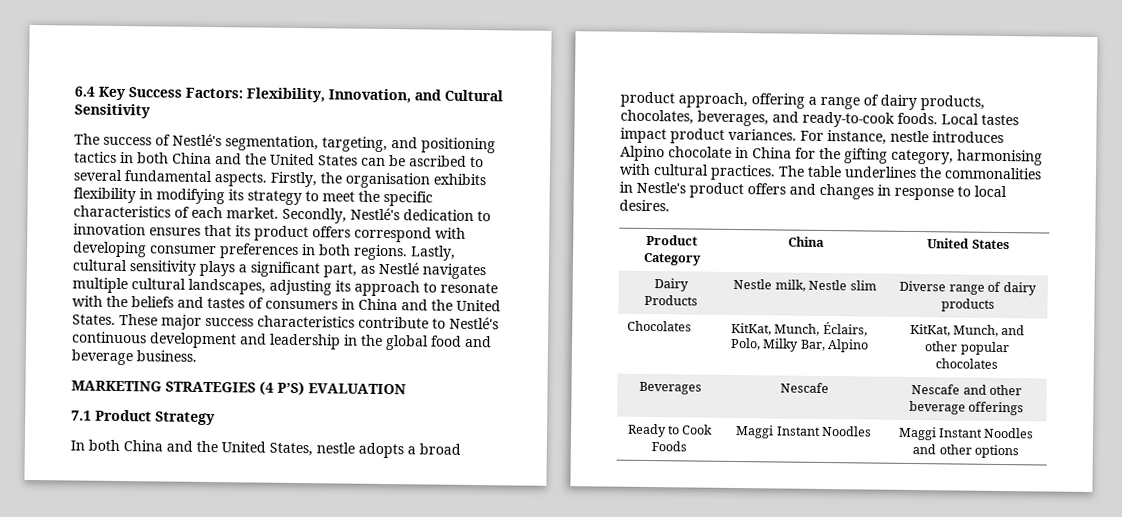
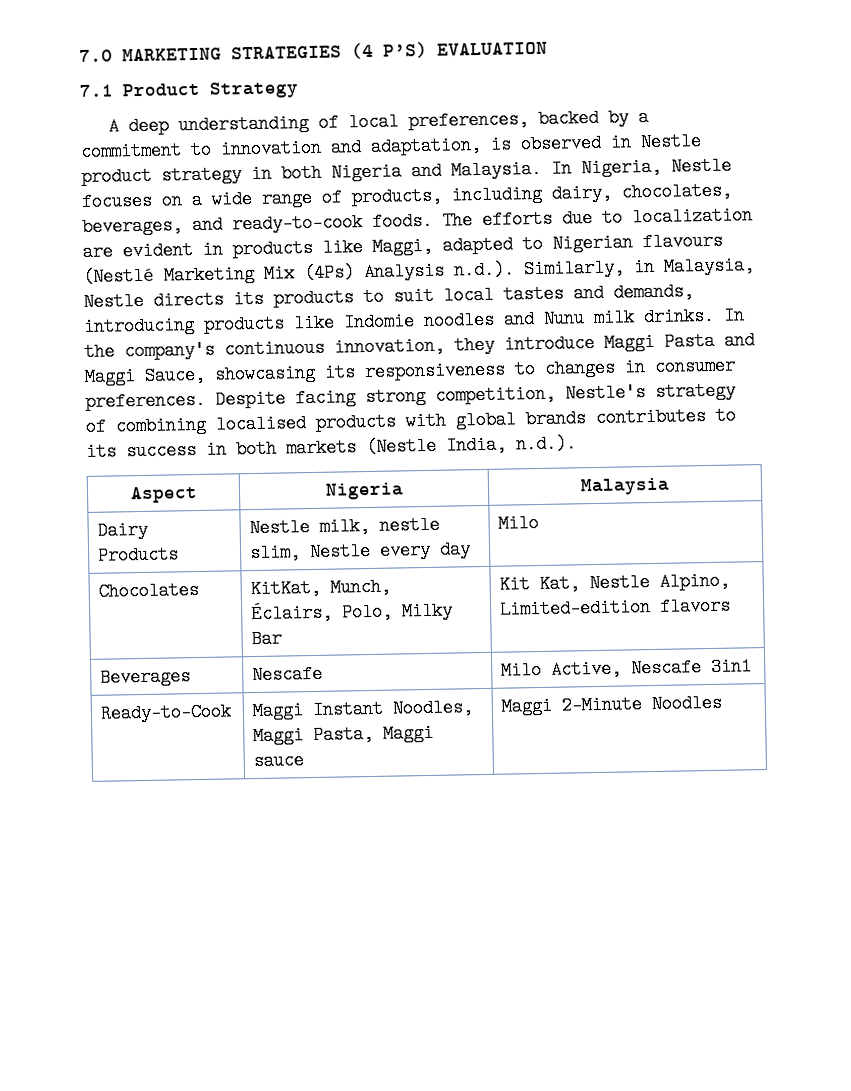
[74,86,503,104] [74,103,151,119] [74,133,496,154] [74,151,484,168] [73,169,486,189] [73,187,433,207] [73,205,491,224] [73,223,466,243] [72,241,456,261] [72,259,486,280] [72,277,498,297] [72,295,501,312] [72,313,499,330] [72,331,492,351] [71,349,197,366] 6.4 Key Success Factors: Flexibility, Innovation, and Cultural Sensitivity // The success of Nestlé's segmentation, targeting, and positioning tactics in both China and the United States can be ascribed to several fundamental aspects. Firstly, the organisation exhibits flexibility in modifying its strategy to meet the specific characteristics of each market. Secondly, Nestlé's dedication to innovation ensures that its product offers correspond with developing consumer preferences in both regions. Lastly, cultural sensitivity plays a significant part, as Nestlé navigates multiple cultural landscapes, adjusting its approach to resonate with the beliefs and tastes of consumers in China and the United States. These major success characteristics contribute to Nestlé's continuous development and leadership in the global food and beverage business. // -> [79,49,113,63] 7.0
[70,439,461,459] [620,91,985,111] In both China and the United States, nestle adopts a broad product approach, offering a range of dairy products, -> [108,107,650,136] [80,132,702,162] [81,156,732,187] [81,183,612,212] A deep understanding of local preferences, backed by a commitment to innovation and adaptation, is observed in Nestle product strategy in both Nigeria and Malaysia. In Nigeria, Nestle focuses on a wide range of products, including dairy,
[941,113,1019,126] [620,127,1004,145] [620,145,1043,166] [619,163,1042,181] [619,181,1007,201] [619,199,670,212] [646,234,698,246] [642,252,702,266] [788,236,825,247] [927,238,1010,250] [654,278,689,292] [644,294,698,306] [733,278,877,292] [899,280,1037,296] [940,298,995,312] Local tastes impact product variances. For instance, nestle introduces Alpino chocolate in China for the gifting category, harmonising with cultural practices. The table underlines the commonalities in Nestle's product offers and changes in response to local desires. // Product Category | China | United States // Dairy Products | Nestle milk, Nestle slim | Diverse range of dairy products -> [442,206,753,230] [82,231,723,261] [83,256,755,286] [83,282,694,311] [83,306,745,336] [84,331,755,361] [84,356,736,386] [85,381,736,411] [85,406,736,436] [86,434,577,461] [129,486,198,504] [324,482,404,500] [580,477,670,496] [96,520,148,540] [96,545,179,565] [248,515,440,538] [248,540,471,563] [497,514,539,533] The efforts due to localization are evident in products like Maggi, adapted to Nigerian flavours (Nestlé Marketing Mix (4Ps) Analysis n.d.). Similarly, in Malaysia, Nestle directs its products to suit local tastes and demands, introducing products like Indomie noodles and Nunu milk drinks. In the company's continuous innovation, they introduce Maggi Pasta and Maggi Sauce, showcasing its responsiveness to changes in consumer preferences. Despite facing strong competition, Nestle's strategy of combining localised products with global brands contributes to its success in both markets (Nestle India, n.d.). // Aspect | Nigeria | Malaysia // Dairy Products | Nestle milk, nestle slim, Nestle every day | Milo
[799,339,869,353] [909,323,1026,337] [924,341,1010,356] [935,358,998,369] [638,381,702,395] [779,382,829,394] [911,383,1022,396] [908,400,1025,416] [626,423,714,438] [651,441,687,452] [735,424,872,439] [897,426,1035,441] [912,444,1019,459] Bar, Alpino | KitKat, Munch, and other popular chocolates // Beverages | Nescafe | Nescafe and other beverage offerings // Ready to Cook Foods | Maggi Instant Noodles | Maggi Instant Noodles and other options -> [250,629,282,649] [498,571,730,594] [498,596,731,619] [99,667,191,687] [251,664,323,685] [500,657,752,680] [99,702,232,723] [251,698,474,721] [252,723,434,746] [252,751,304,771] [500,693,722,716] Bar | Kit Kat, Nestle Alpino, Limited-edition flavors // Beverages | Nescafe | Milo Active, Nescafe 3in1 // Ready-to-Cook | Maggi Instant Noodles, Maggi Pasta, Maggi sauce | Maggi 2-Minute Noodles

